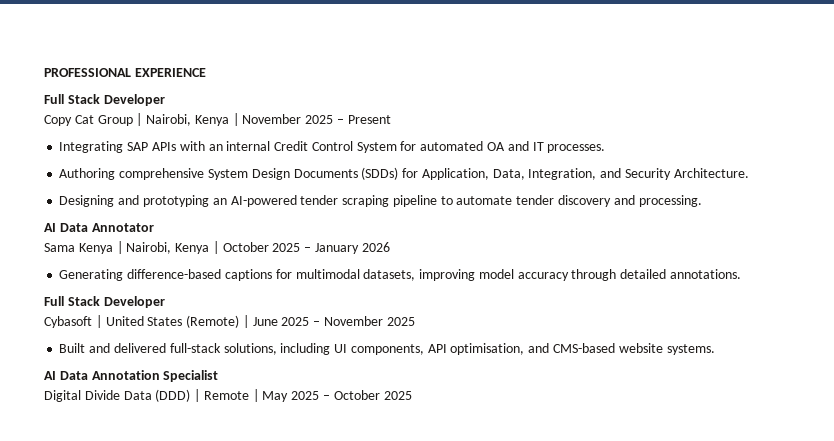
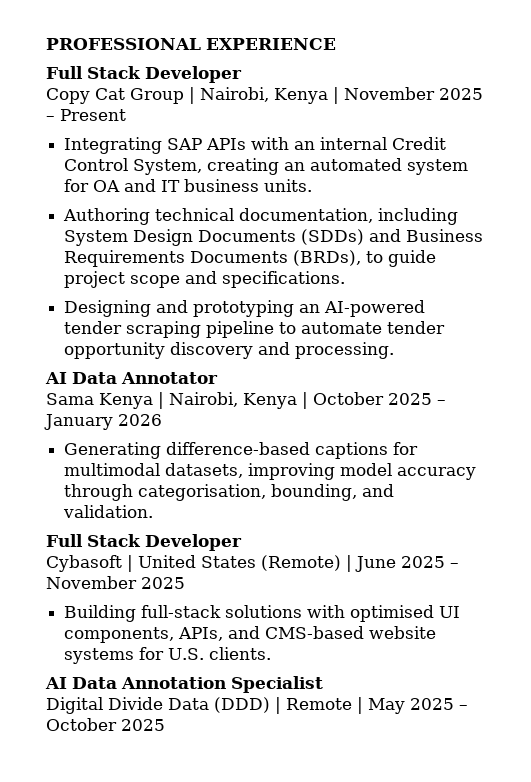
[356,141,484,153] System for automated -> [133,158,469,175] [64,179,90,192] System, creating an automated system for
[547,144,606,153] processes. -> [184,179,313,192] business units.
[119,168,205,180] comprehensive -> [155,208,459,225] technical documentation, including
[402,168,749,180] for Application, Data, Integration, and Security Architecture. -> [369,229,484,242] [64,250,437,267] [64,271,346,288] and Business Requirements Documents (BRDs), to guide project scope and specifications.
(555, 200) none -> [64,342,166,359] opportunity
[620,269,741,279] detailed annotations. -> [138,484,395,501] [63,505,154,518] categorisation, bounding, and validation.
[59,343,715,355] Built and delivered full-stack solutions, including UI components, API optimisation, and CMS-based website systems. -> [64,605,461,622] [64,626,437,643] [64,647,272,664] Building full-stack solutions with optimised UI components, APIs, and CMS-based website systems for U.S. clients.

